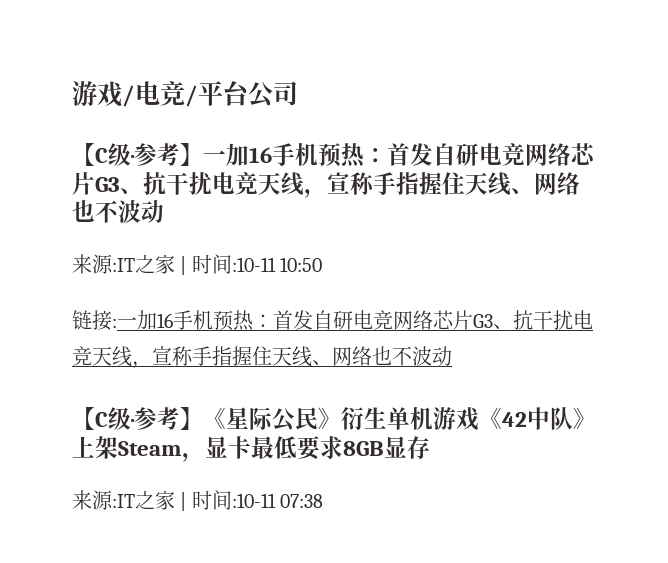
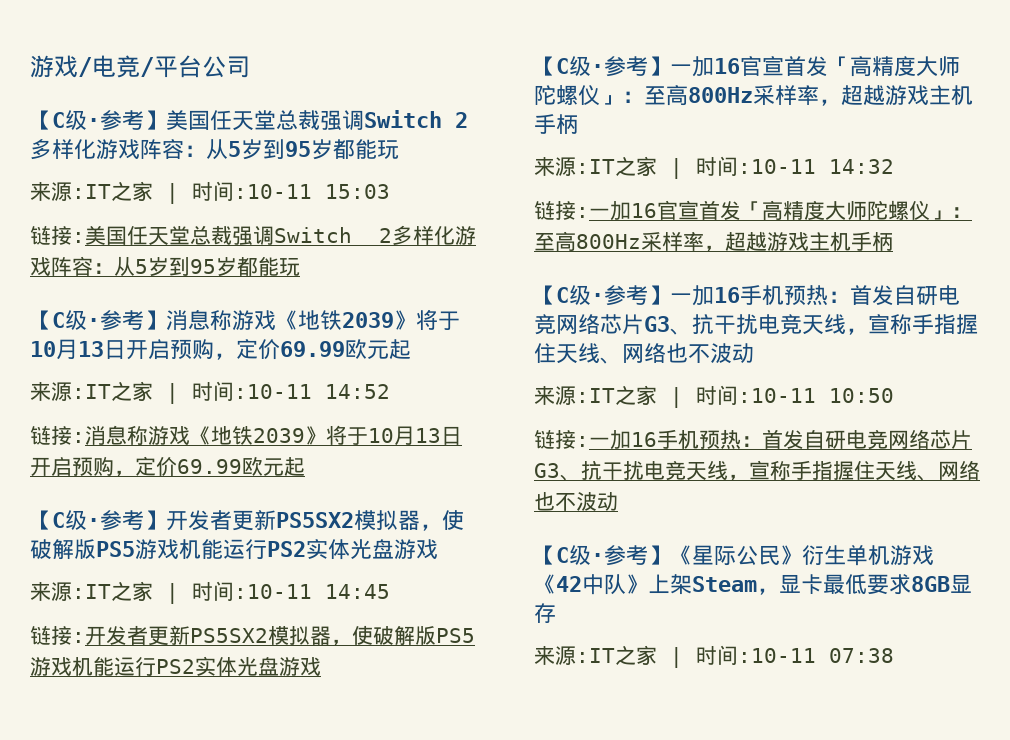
(298, 93) none -> [30,110,468,131] [30,139,399,160] [30,181,390,204] [30,225,476,245] [30,256,300,277] [30,309,460,331] [30,339,411,360] [30,381,390,404] [30,425,462,445] [30,456,305,477] [30,510,464,531] [30,539,438,560] [30,581,390,604] [30,625,475,646] [30,656,321,676] [534,56,960,77] [534,85,973,106] [534,114,578,134] [534,156,894,179] [534,200,972,221] [534,231,893,252] // 【C级·参考】美国任天堂总裁强调Switch 2多样化游戏阵容：从5岁到95岁都能玩 // 来源:IT之家 | 时间:10-11 15:03 // 链接:美国任天堂总裁强调Switch 2多样化游戏阵容：从5岁到95岁都能玩 // 【C级·参考】消息称游戏《地铁2039》将于10月13日开启预购，定价69.99欧元起 // 来源:IT之家 | 时间:10-11 14:52 // 链接:消息称游戏《地铁2039》将于10月13日开启预购，定价69.99欧元起 // 【C级·参考】开发者更新PS5SX2模拟器，使破解版PS5游戏机能运行PS2实体光盘游戏 // 来源:IT之家 | 时间:10-11 14:45 // 链接:开发者更新PS5SX2模拟器，使破解版PS5游戏机能运行PS2实体光盘游戏 // 【C级·参考】一加16官宣首发「高精度大师陀螺仪」：至高800Hz采样率，超越游戏主机手柄 // 来源:IT之家 | 时间:10-11 14:32 // 链接:一加16官宣首发「高精度大师陀螺仪」：至高800Hz采样率，超越游戏主机手柄

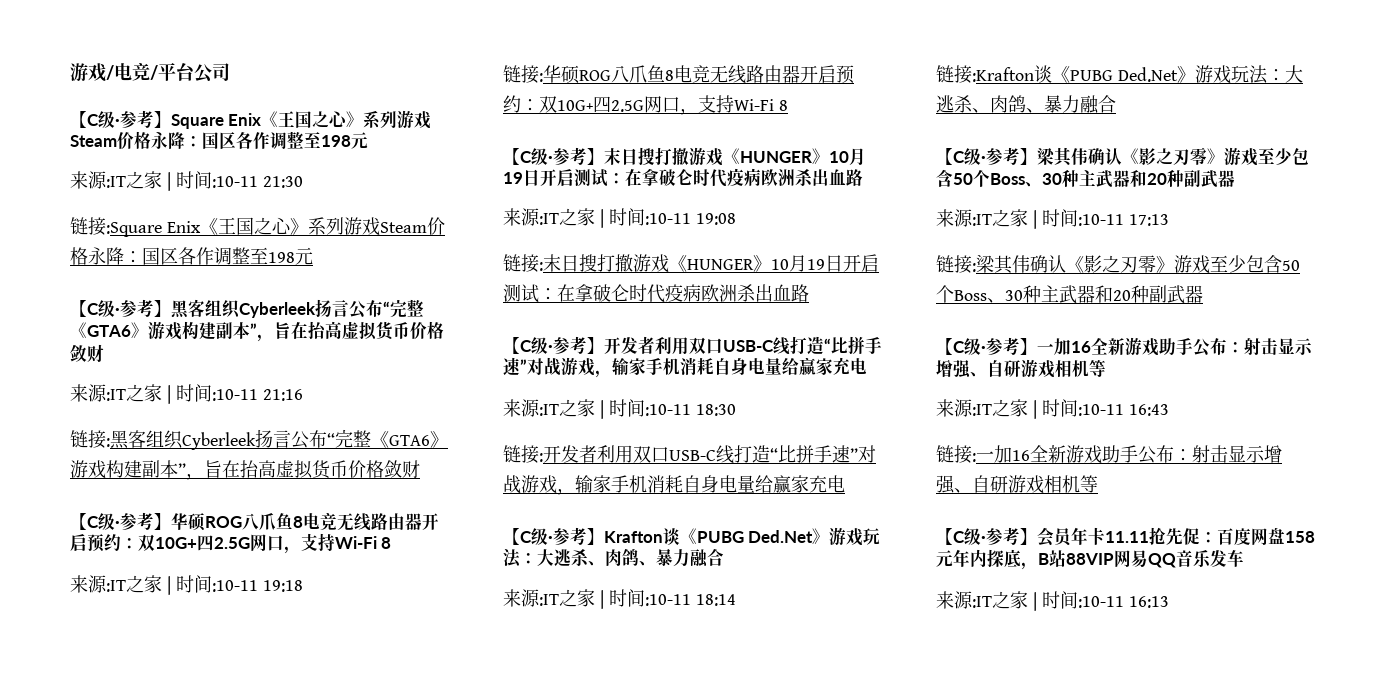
[166,110,468,131] [30,139,399,160] [30,181,390,204] [30,225,476,245] [30,256,300,277] [30,309,460,331] [30,339,411,360] [30,381,390,404] [30,425,462,445] [30,456,305,477] 美国任天堂总裁强调Switch 2多样化游戏阵容：从5岁到95岁都能玩 // 来源:IT之家 | 时间:10-11 15:03 // 链接:美国任天堂总裁强调Switch 2多样化游戏阵容：从5岁到95岁都能玩 // 【C级·参考】消息称游戏《地铁2039》将于10月13日开启预购，定价69.99欧元起 // 来源:IT之家 | 时间:10-11 14:52 // 链接:消息称游戏《地铁2039》将于10月13日开启预购，定价69.99欧元起 -> [171,110,432,129] [70,131,368,149] [70,171,303,191] [70,217,445,237] [70,247,313,265] [70,299,424,319] [70,321,444,342] [70,344,104,363] [70,384,303,404] [70,429,448,450] [70,460,420,480] [70,512,439,531] [70,533,392,554] [70,575,303,595] [503,65,854,84] [503,95,788,115] [503,147,866,166] [503,168,863,187] [503,208,736,228] [503,254,879,273] [503,284,809,303] Square Enix《王国之心》系列游戏Steam价格永降：国区各作调整至198元 // 来源:IT之家 | 时间:10-11 21:30 // 链接:Square Enix《王国之心》系列游戏Steam价格永降：国区各作调整至198元 // 【C级·参考】黑客组织Cyberleek扬言公布“完整《GTA6》游戏构建副本”，旨在抬高虚拟货币价格敛财 // 来源:IT之家 | 时间:10-11 21:16 // 链接:黑客组织Cyberleek扬言公布“完整《GTA6》游戏构建副本”，旨在抬高虚拟货币价格敛财 // 【C级·参考】华硕ROG八爪鱼8电竞无线路由器开启预约：双10G+四2.5G网口，支持Wi-Fi 8 // 来源:IT之家 | 时间:10-11 19:18 // 链接:华硕ROG八爪鱼8电竞无线路由器开启预约：双10G+四2.5G网口，支持Wi-Fi 8 // 【C级·参考】末日搜打撤游戏《HUNGER》10月19日开启测试：在拿破仑时代疫病欧洲杀出血路 // 来源:IT之家 | 时间:10-11 19:08 // 链接:末日搜打撤游戏《HUNGER》10月19日开启测试：在拿破仑时代疫病欧洲杀出血路
[232,510,464,531] [30,539,438,560] [30,581,390,604] 更新PS5SX2模拟器，使破解版PS5游戏机能运行PS2实体光盘游戏 // 来源:IT之家 | 时间:10-11 14:45 -> [655,336,882,355] [503,357,867,378] [503,399,736,419] 利用双口USB-C线打造“比拼手速”对战游戏，输家手机消耗自身电量给赢家充电 // 来源:IT之家 | 时间:10-11 18:30
[148,625,475,646] [30,656,321,676] [534,56,960,77] [534,85,973,106] [534,114,578,134] [534,156,894,179] [534,200,972,221] [534,231,893,252] [534,285,960,306] [534,314,978,335] [534,343,754,364] [534,385,894,408] [534,429,972,450] [534,460,980,481] [534,492,618,511] [534,545,934,566] [534,574,972,595] [534,603,556,623] [534,645,894,668] 更新PS5SX2模拟器，使破解版PS5游戏机能运行PS2实体光盘游戏 // 【C级·参考】一加16官宣首发「高精度大师陀螺仪」：至高800Hz采样率，超越游戏主机手柄 // 来源:IT之家 | 时间:10-11 14:32 // 链接:一加16官宣首发「高精度大师陀螺仪」：至高800Hz采样率，超越游戏主机手柄 // 【C级·参考】一加16手机预热：首发自研电竞网络芯片G3、抗干扰电竞天线，宣称手指握住天线、网络也不波动 // 来源:IT之家 | 时间:10-11 10:50 // 链接:一加16手机预热：首发自研电竞网络芯片G3、抗干扰电竞天线，宣称手指握住天线、网络也不波动 // 【C级·参考】《星际公民》衍生单机游戏《42中队》上架Steam，显卡最低要求8GB显存 // 来源:IT之家 | 时间:10-11 07:38 -> [597,445,876,464] [503,475,845,495] [503,527,881,546] [503,548,724,568] [503,589,736,609] [936,65,1303,84] [936,95,1116,114] [936,147,1309,167] [936,169,1235,188] [936,209,1169,229] [936,254,1300,274] [936,285,1203,304] [936,337,1313,357] [936,359,1106,378] [936,399,1169,419] [936,445,1282,464] [936,475,1098,494] [936,527,1315,547] [936,549,1244,570] [936,591,1169,611] 利用双口USB-C线打造“比拼手速”对战游戏，输家手机消耗自身电量给赢家充电 // 【C级·参考】Krafton谈《PUBG Ded.Net》游戏玩法：大逃杀、肉鸽、暴力融合 // 来源:IT之家 | 时间:10-11 18:14 // 链接:Krafton谈《PUBG Ded.Net》游戏玩法：大逃杀、肉鸽、暴力融合 // 【C级·参考】梁其伟确认《影之刃零》游戏至少包含50个Boss、30种主武器和20种副武器 // 来源:IT之家 | 时间:10-11 17:13 // 链接:梁其伟确认《影之刃零》游戏至少包含50个Boss、30种主武器和20种副武器 // 【C级·参考】一加16全新游戏助手公布：射击显示增强、自研游戏相机等 // 来源:IT之家 | 时间:10-11 16:43 // 链接:一加16全新游戏助手公布：射击显示增强、自研游戏相机等 // 【C级·参考】会员年卡11.11抢先促：百度网盘158元年内探底，B站88VIP网易QQ音乐发车 // 来源:IT之家 | 时间:10-11 16:13

